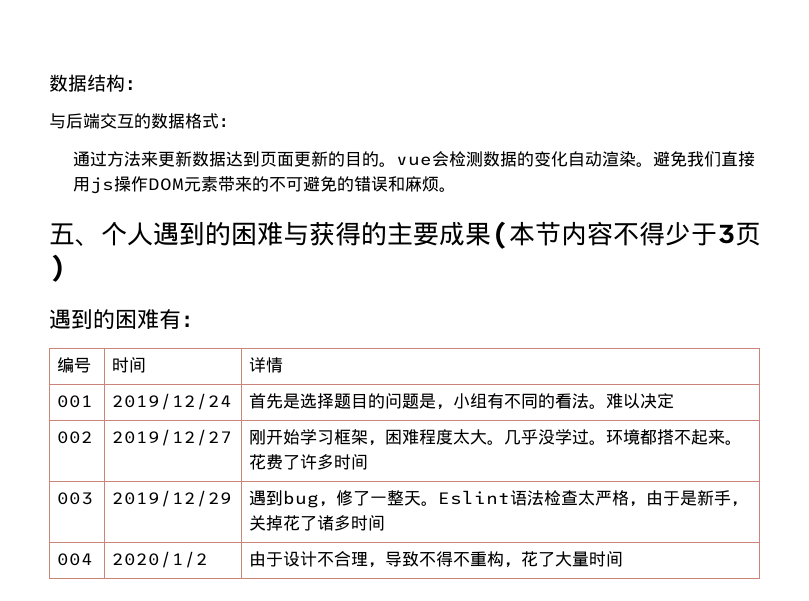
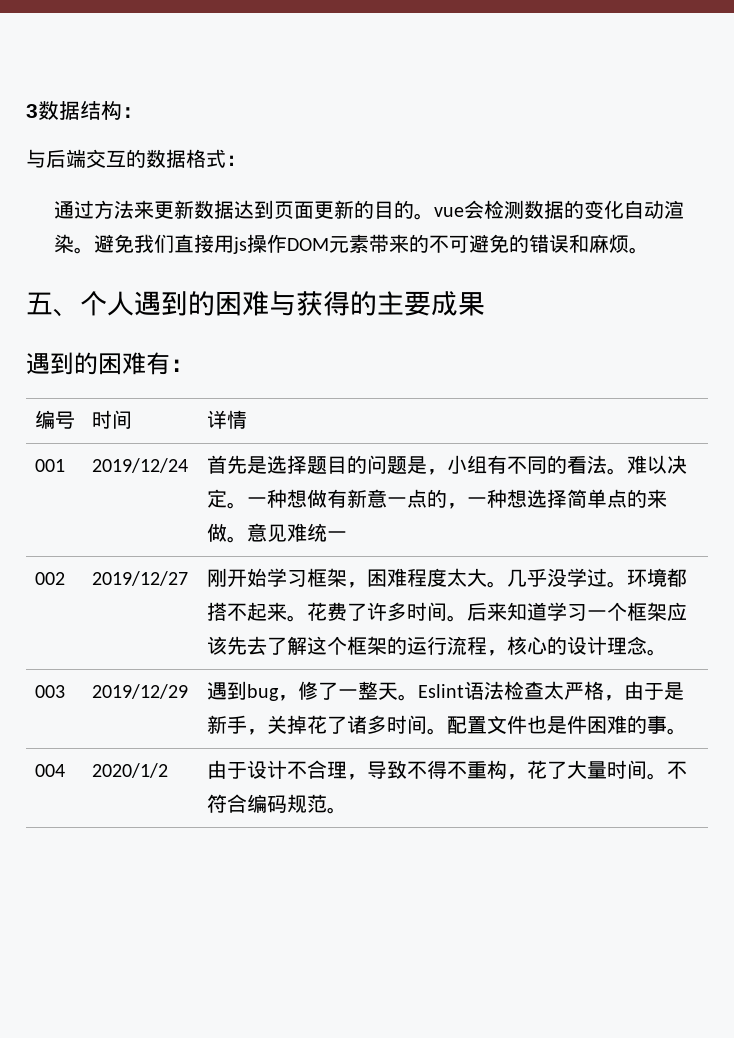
(49, 83) none -> [26,104,38,118] 3
[491,221,761,249] [49,254,67,282] (本节内容不得少于3页) -> (485, 304) none
(675, 401) none -> [226,489,667,509] [206,523,347,543] 。一种想做有新意一点的，一种想选择简单点的来做。意见难统一
(369, 462) none -> [446,602,687,622] [206,636,667,656] 。后来知道学习一个框架应该先去了解这个框架的运行流程，核心的设计理念。
(386, 523) none -> [426,715,687,735] 。配置文件也是件困难的事。
(624, 559) none -> [646,761,687,780] [206,794,347,814] 。不符合编码规范。

